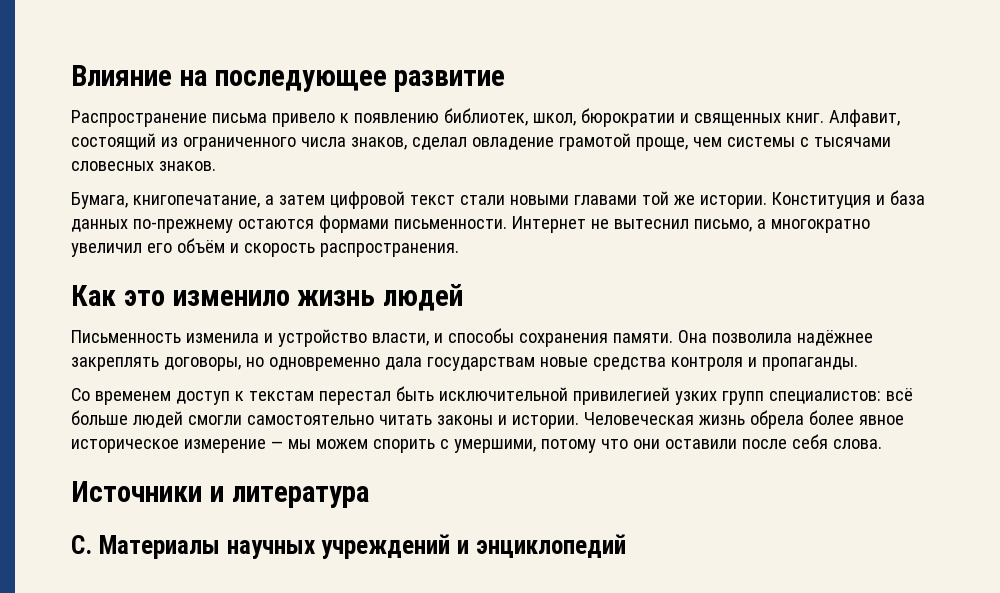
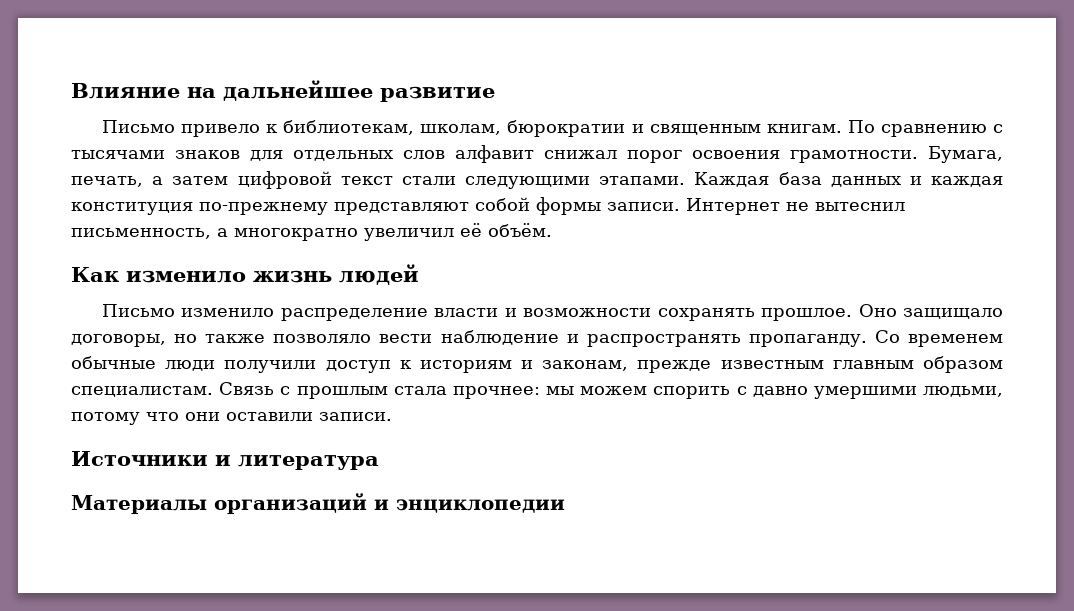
[214,70,387,92] последующее -> [223,80,373,101] дальнейшее
[71,108,900,127] [71,133,891,151] [71,161,216,171] [71,192,260,209] Распространение письма привело к появлению библиотек, школ, бюрократии и священных книг. Алфавит, состоящий из ограниченного числа знаков, сделал овладение грамотой проще, чем системы с тысячами словесных знаков. // Бумага, книгопечатание, -> [101,120,1003,137] [71,145,1003,163] [71,176,143,187] Письмо привело к библиотекам, школам, бюрократии и священным книгам. По сравнению с тысячами знаков для отдельных слов алфавит снижал порог освоения грамотности. Бумага, печать,
[509,190,925,209] [71,215,507,233] новыми главами той же истории. Конституция и база данных по-прежнему остаются формами письменности. -> [465,172,1003,189] [71,197,680,215] следующими этапами. Каждая база данных и каждая конституция по-прежнему представляют собой формы записи.
[693,219,752,232] письмо, -> [71,228,211,239] письменность,
[146,238,459,257] его объём и скорость распространения. -> [460,223,552,237] её объём.
[123,290,165,306] это -> (119, 274) none
[71,328,873,347] [71,357,858,371] [71,386,913,405] [71,410,904,429] [71,439,283,453] Письменность изменила и устройство власти, и способы сохранения памяти. Она позволила надёжнее закреплять договоры, но одновременно дала государствам новые средства контроля и пропаганды. // Со временем доступ к текстам перестал быть исключительной привилегией узких групп специалистов: всё больше людей смогли самостоятельно читать законы и истории. Человеческая жизнь обрела более явное историческое измерение — -> [101,304,1003,321] [71,330,1004,347] [71,356,1003,373] [71,382,540,399] Письмо изменило распределение власти и возможности сохранять прошлое. Оно защищало договоры, но также позволяло вести наблюдение и распространять пропаганду. Со временем обычные люди получили доступ к историям и законам, прежде известным главным образом специалистам. Связь с прошлым стала прочнее:
[453,439,536,453] умершими, -> [752,386,1003,399] давно умершими людьми,
[741,434,882,449] после себя слова. -> [319,412,392,421] записи.
[71,534,626,559] C. Материалы научных учреждений и энциклопедий -> [71,493,565,514] Материалы организаций и энциклопедии

